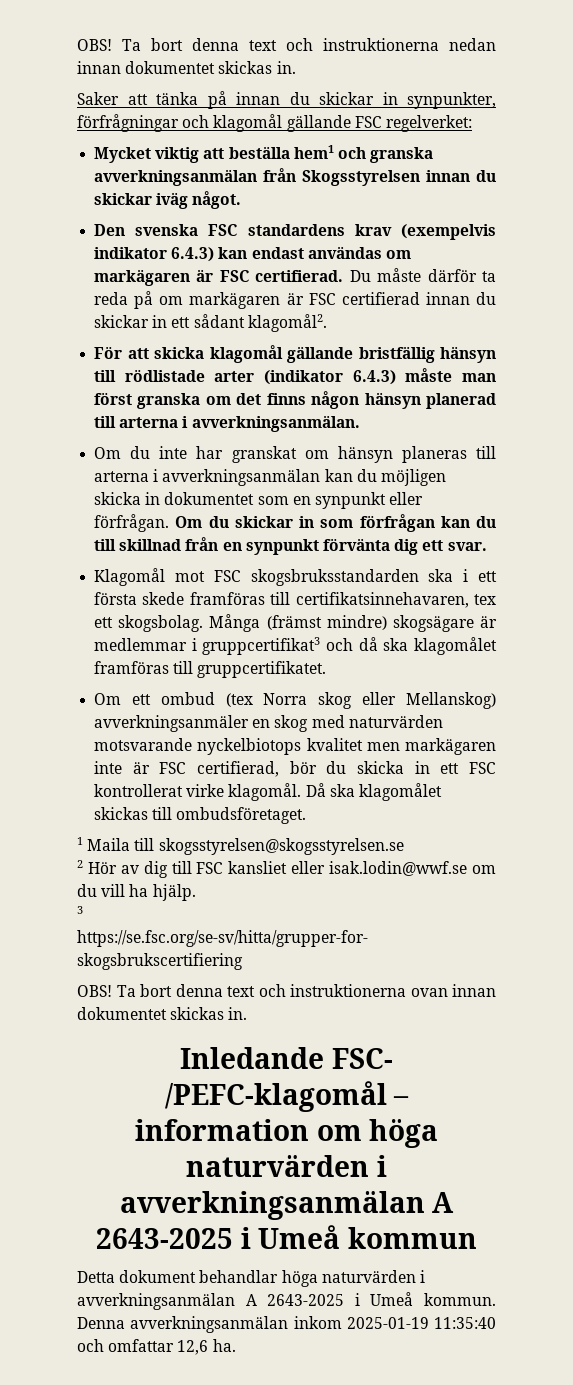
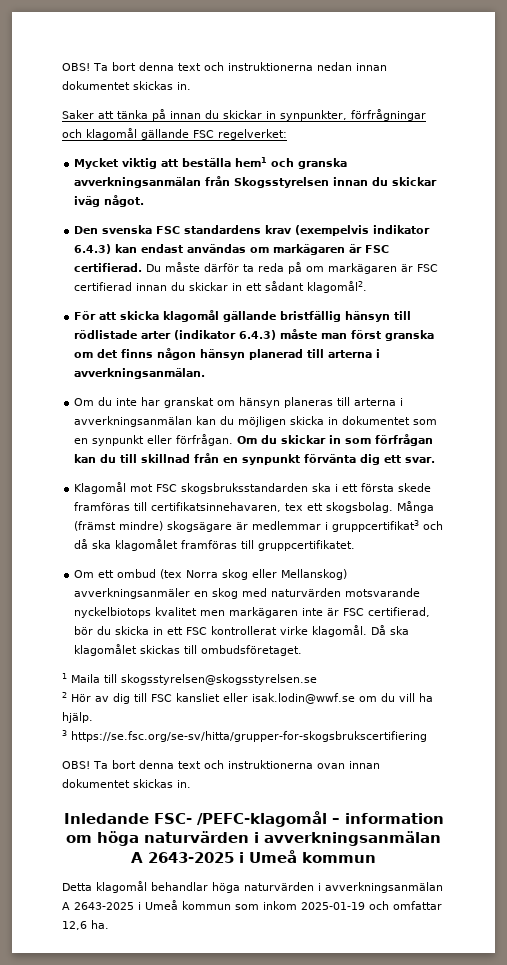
[119,1270,197,1283] dokument -> [96,881,147,893] klagomål
[424,1293,497,1306] [77,1316,289,1333] kommun. Denna avverkningsanmälan -> [182,901,259,910] kommun som
[434,1317,496,1329] 11:35:40 -> (365, 906) none

